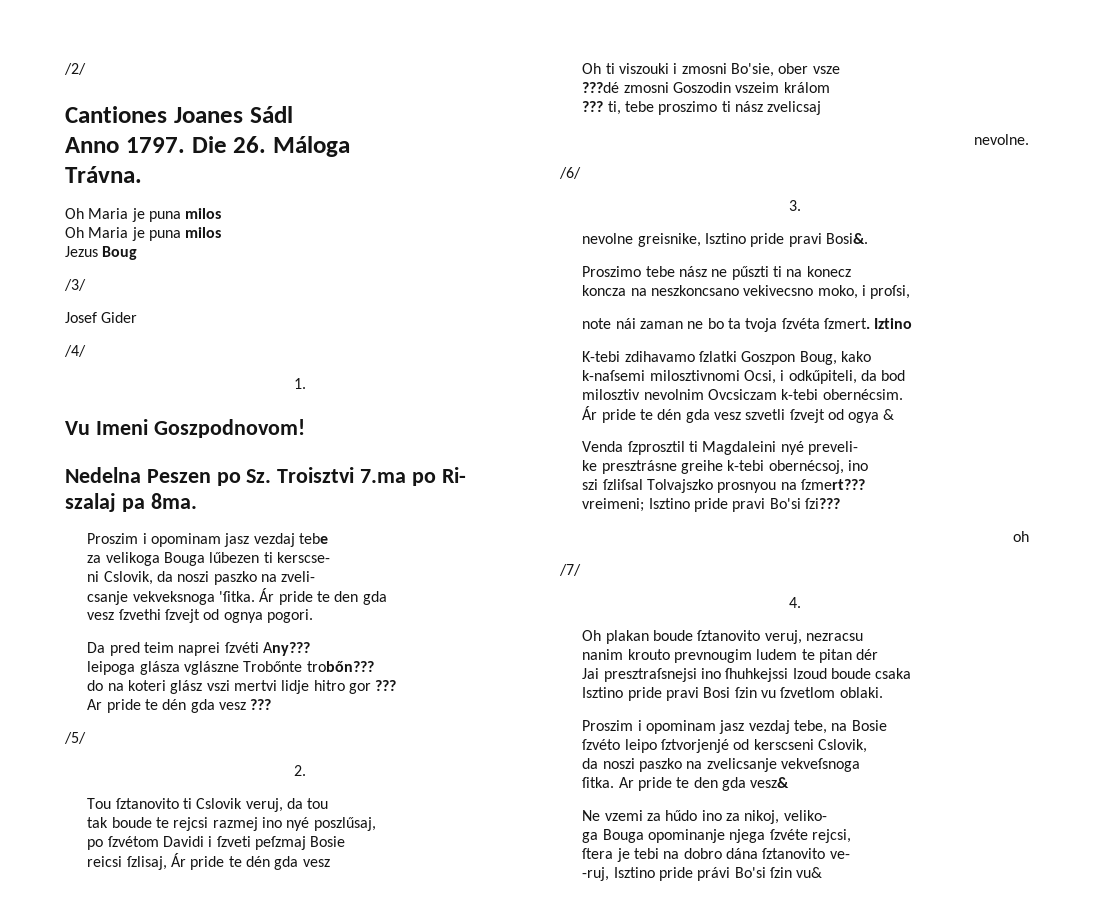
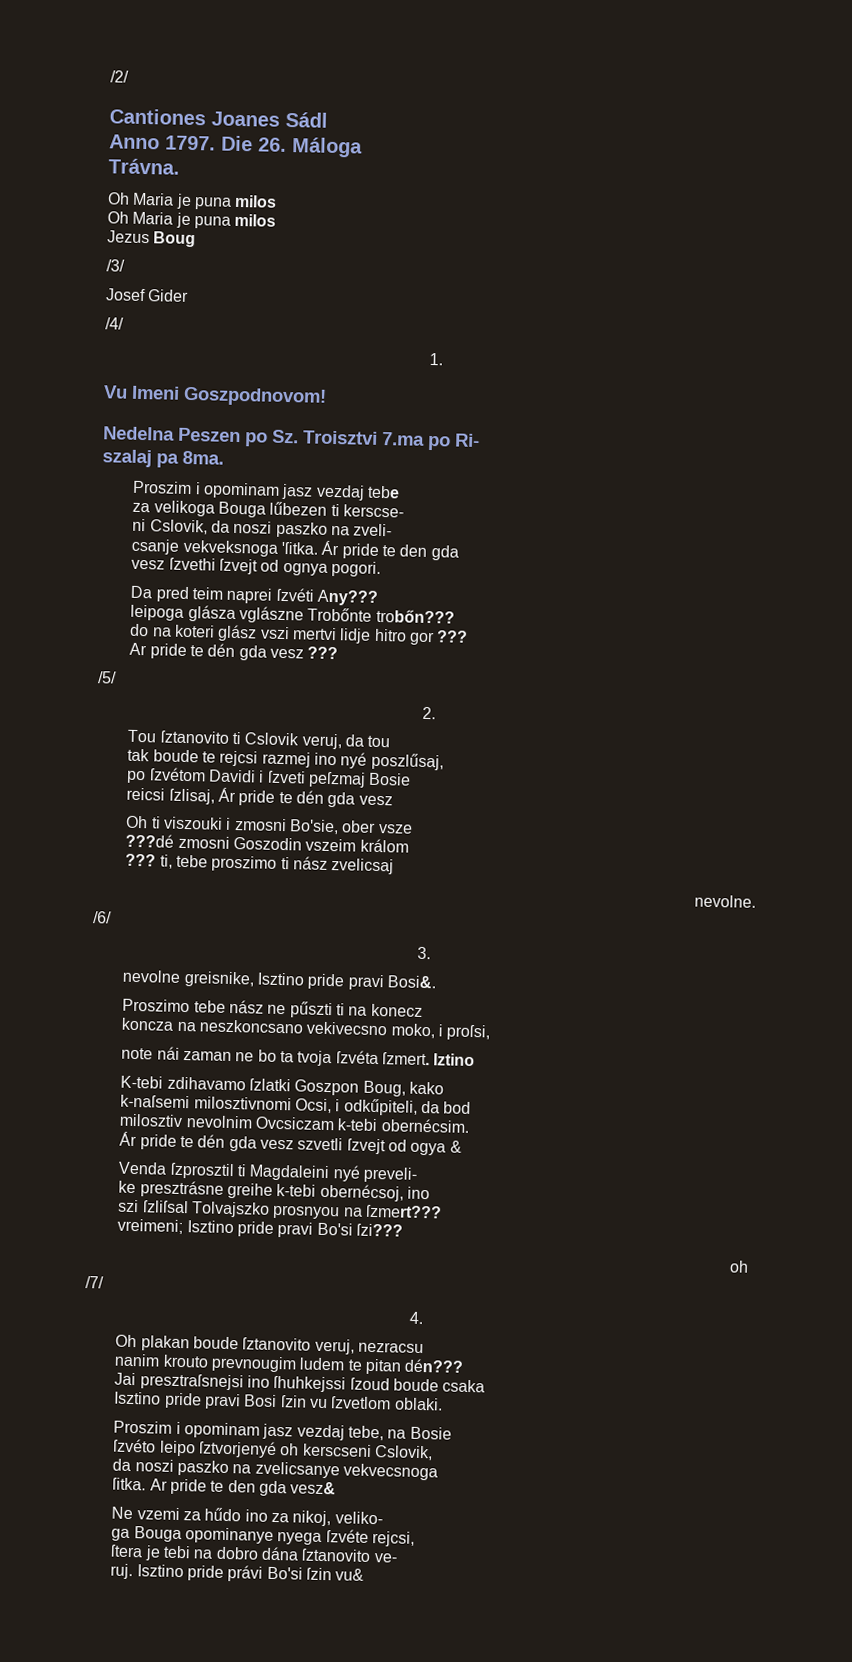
[856,649,879,660] dér -> [404,1358,465,1373] dén???
[792,668,827,679] Izoud -> [349,1377,390,1391] ſzoud
[660,739,750,753] ſztvorjenjé od -> [198,1440,300,1459] ſztvorjenyé oh
[706,758,860,772] zvelicsanje vekveſsnoga -> [254,1461,439,1481] zvelicsanye vekvecsnoga
[647,829,766,843] opominanje njega -> [185,1527,323,1545] opominanye nyega
[582,867,610,881] -ruj, -> [110,1563,134,1580] ruj.

